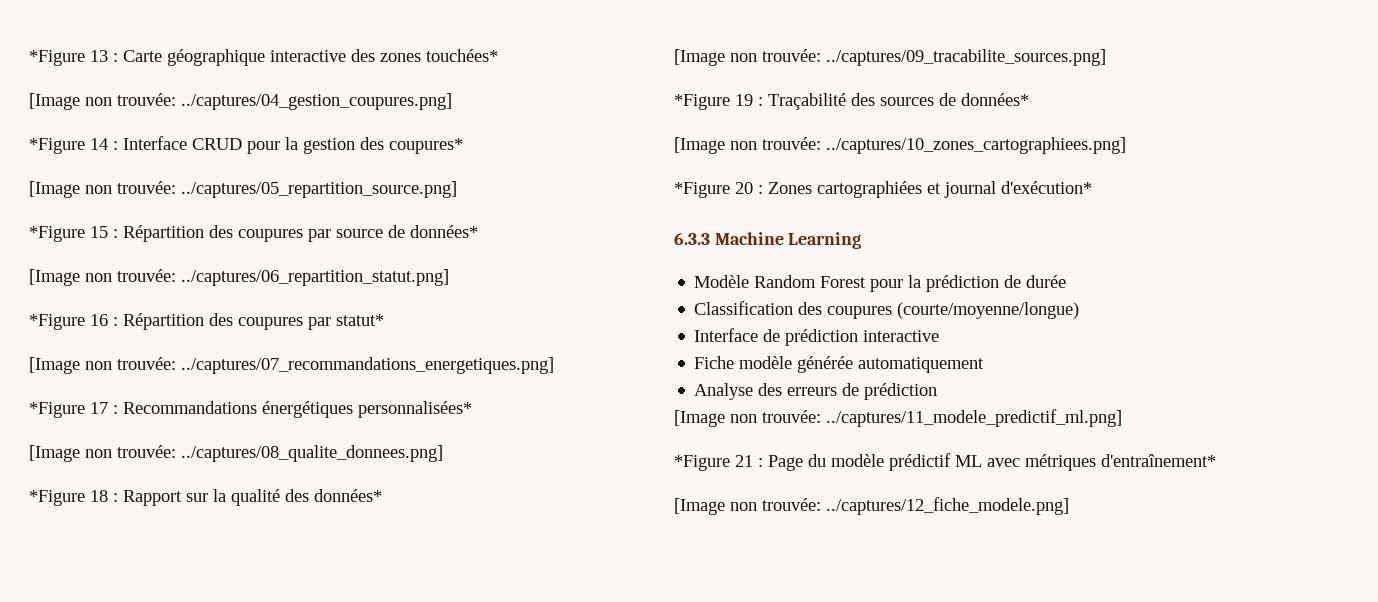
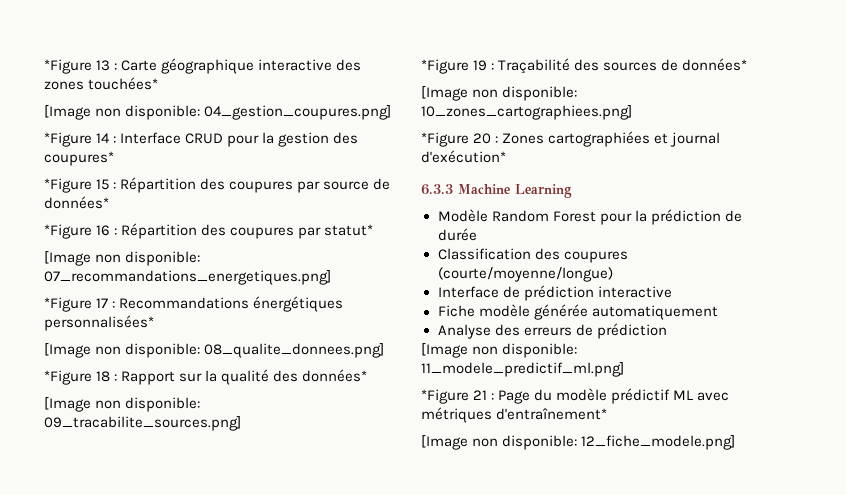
[117,93,452,110] trouvée: ../captures/04_gestion_coupures.png] -> [125,105,392,120] disponible: 04_gestion_coupures.png]
[29,181,457,198] // [Image non trouvée: ../captures/05_repartition_source.png] -> (114, 158) none
[29,269,449,286] // [Image non trouvée: ../captures/06_repartition_statut.png] -> (109, 202) none
[117,357,554,374] trouvée: ../captures/07_recommandations_energetiques.png] -> [125,251,201,266] [44,270,331,285] disponible: 07_recommandations_energetiques.png]
[117,445,443,462] trouvée: ../captures/08_qualite_donnees.png] -> [125,343,385,358] disponible: 08_qualite_donnees.png]
[762,49,1106,66] trouvée: ../captures/09_tracabilite_sources.png] -> [125,397,201,412] [44,416,241,431] disponible: 09_tracabilite_sources.png]
[762,137,1126,154] trouvée: ../captures/10_zones_cartographiees.png] -> [502,86,578,101] [421,105,632,120] disponible: 10_zones_cartographiees.png]
[762,409,1122,427] trouvée: ../captures/11_modele_predictif_ml.png] -> [502,343,578,358] [421,362,624,377] disponible: 11_modele_predictif_ml.png]
[762,497,1069,515] trouvée: ../captures/12_fiche_modele.png] -> [502,435,736,450] disponible: 12_fiche_modele.png]

